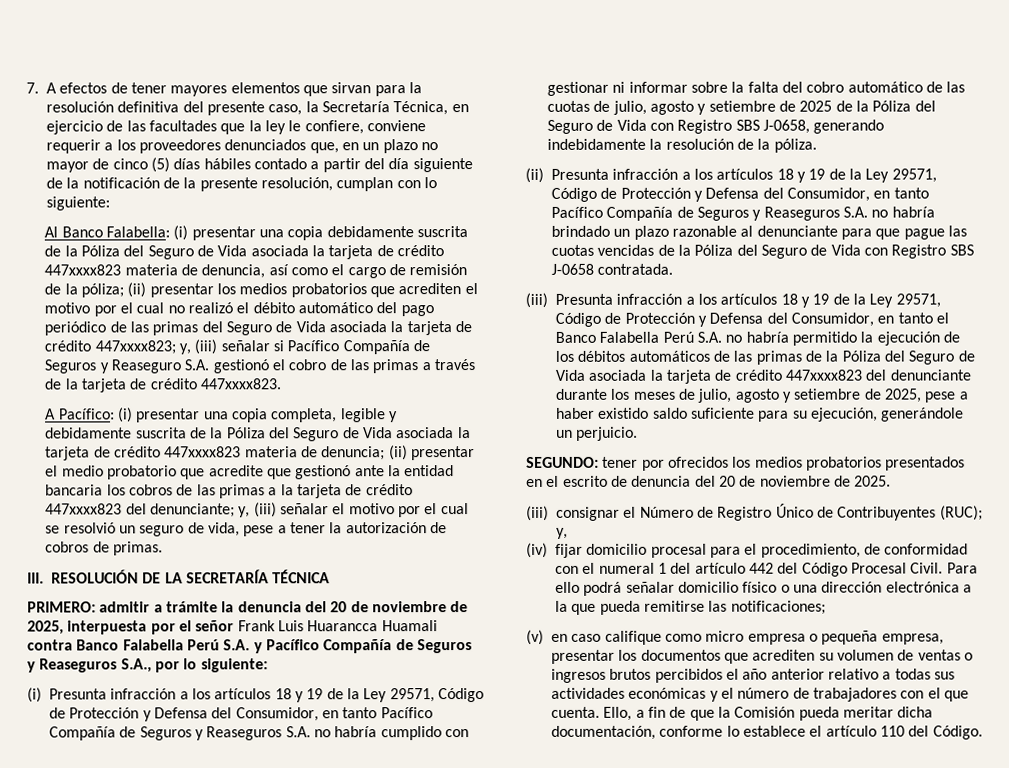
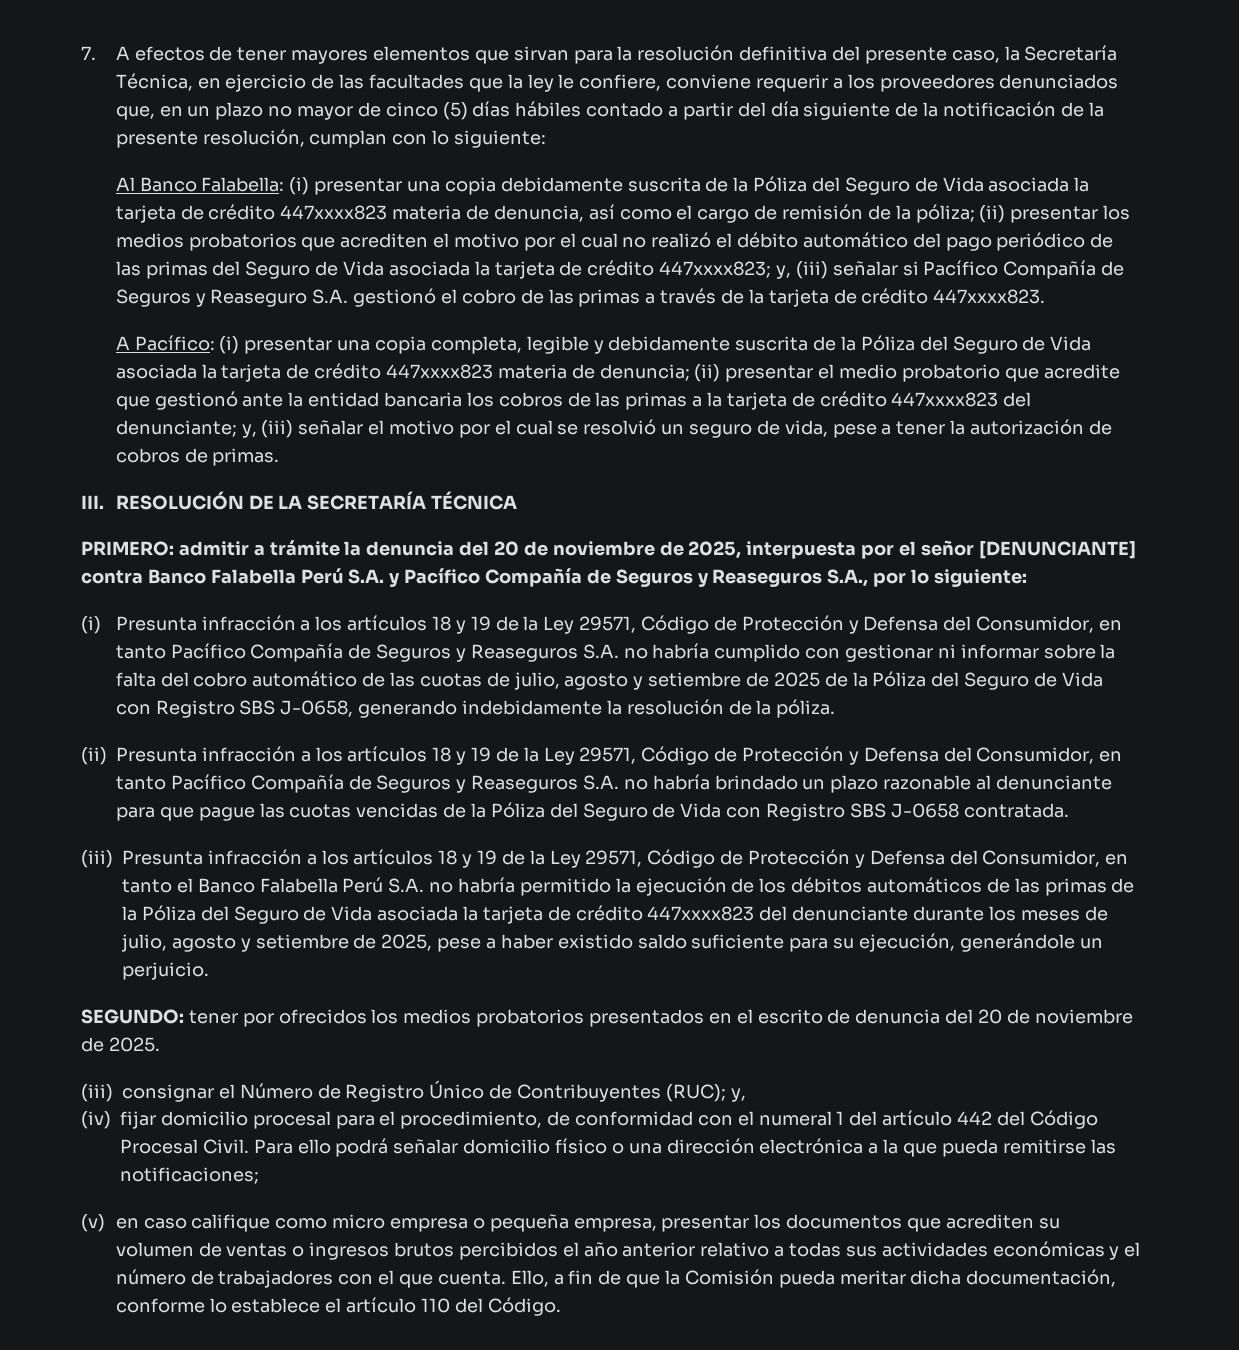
[237,620,438,632] Frank Luis Huarancca Huamali -> [978,541,1136,559] [DENUNCIANTE]

